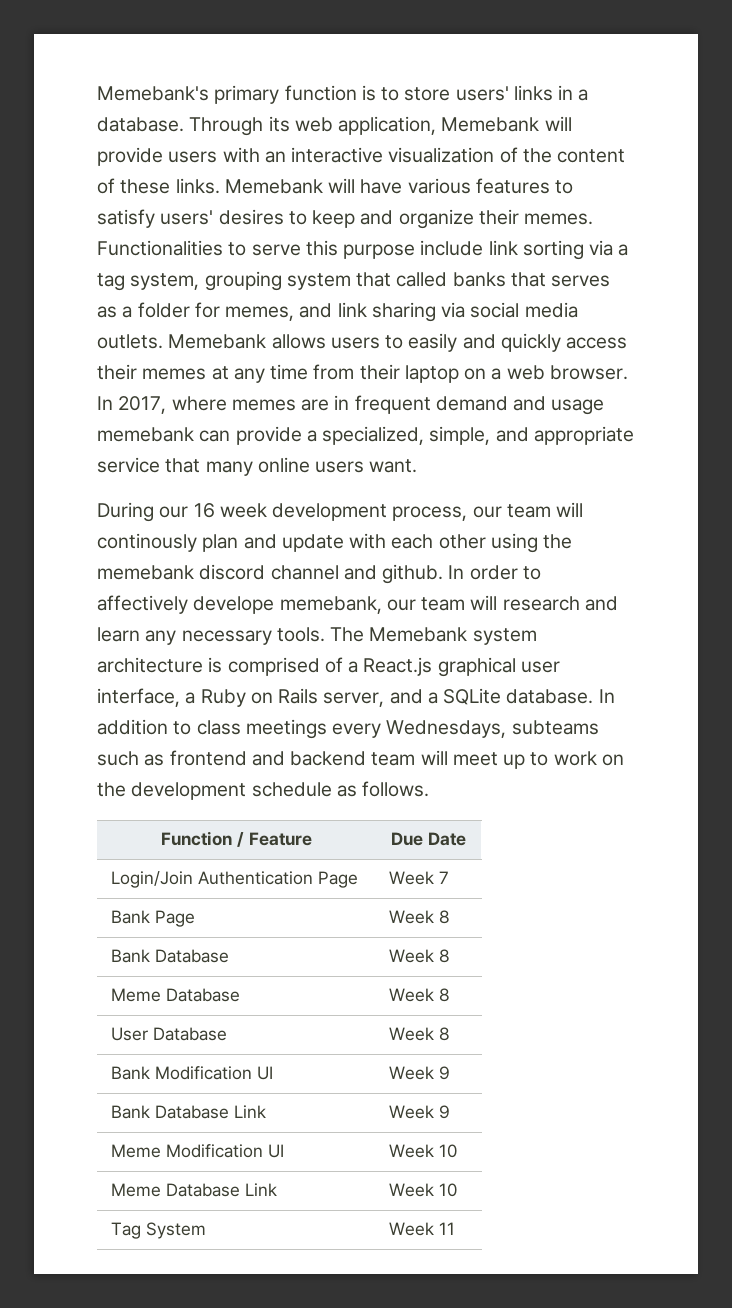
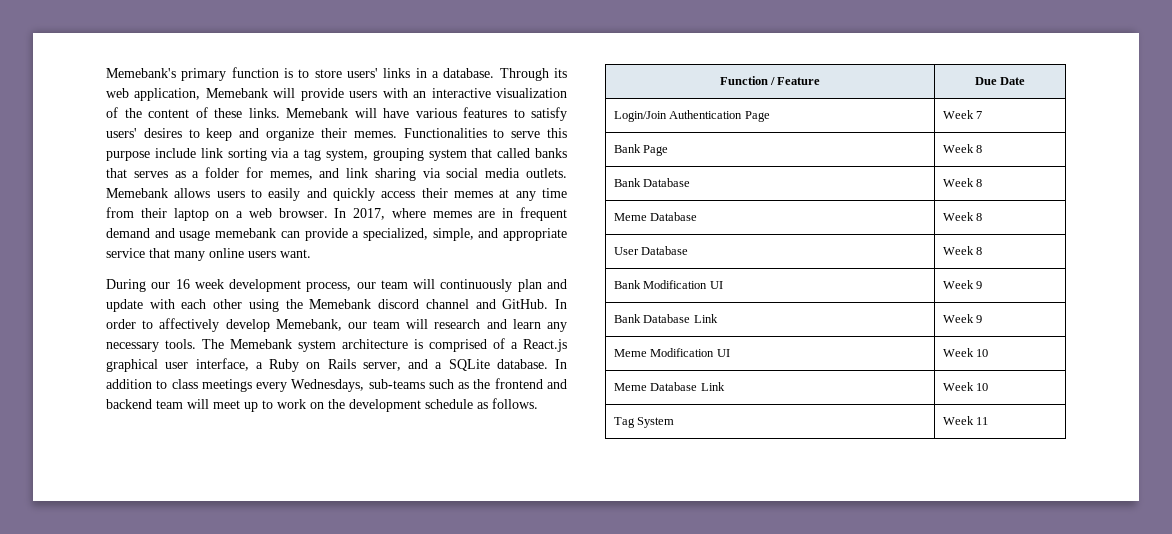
[97,533,197,552] continously -> [440,279,513,292] continuously
[97,565,194,580] memebank -> [309,299,372,309] Memebank
[382,564,444,584] github. -> [502,299,549,309] GitHub.
[193,596,382,614] develope memebank, -> [225,319,342,332] develop Memebank,
[511,720,599,735] subteams -> [368,379,425,389] sub-teams
(165, 760) none -> [473,379,491,389] the

